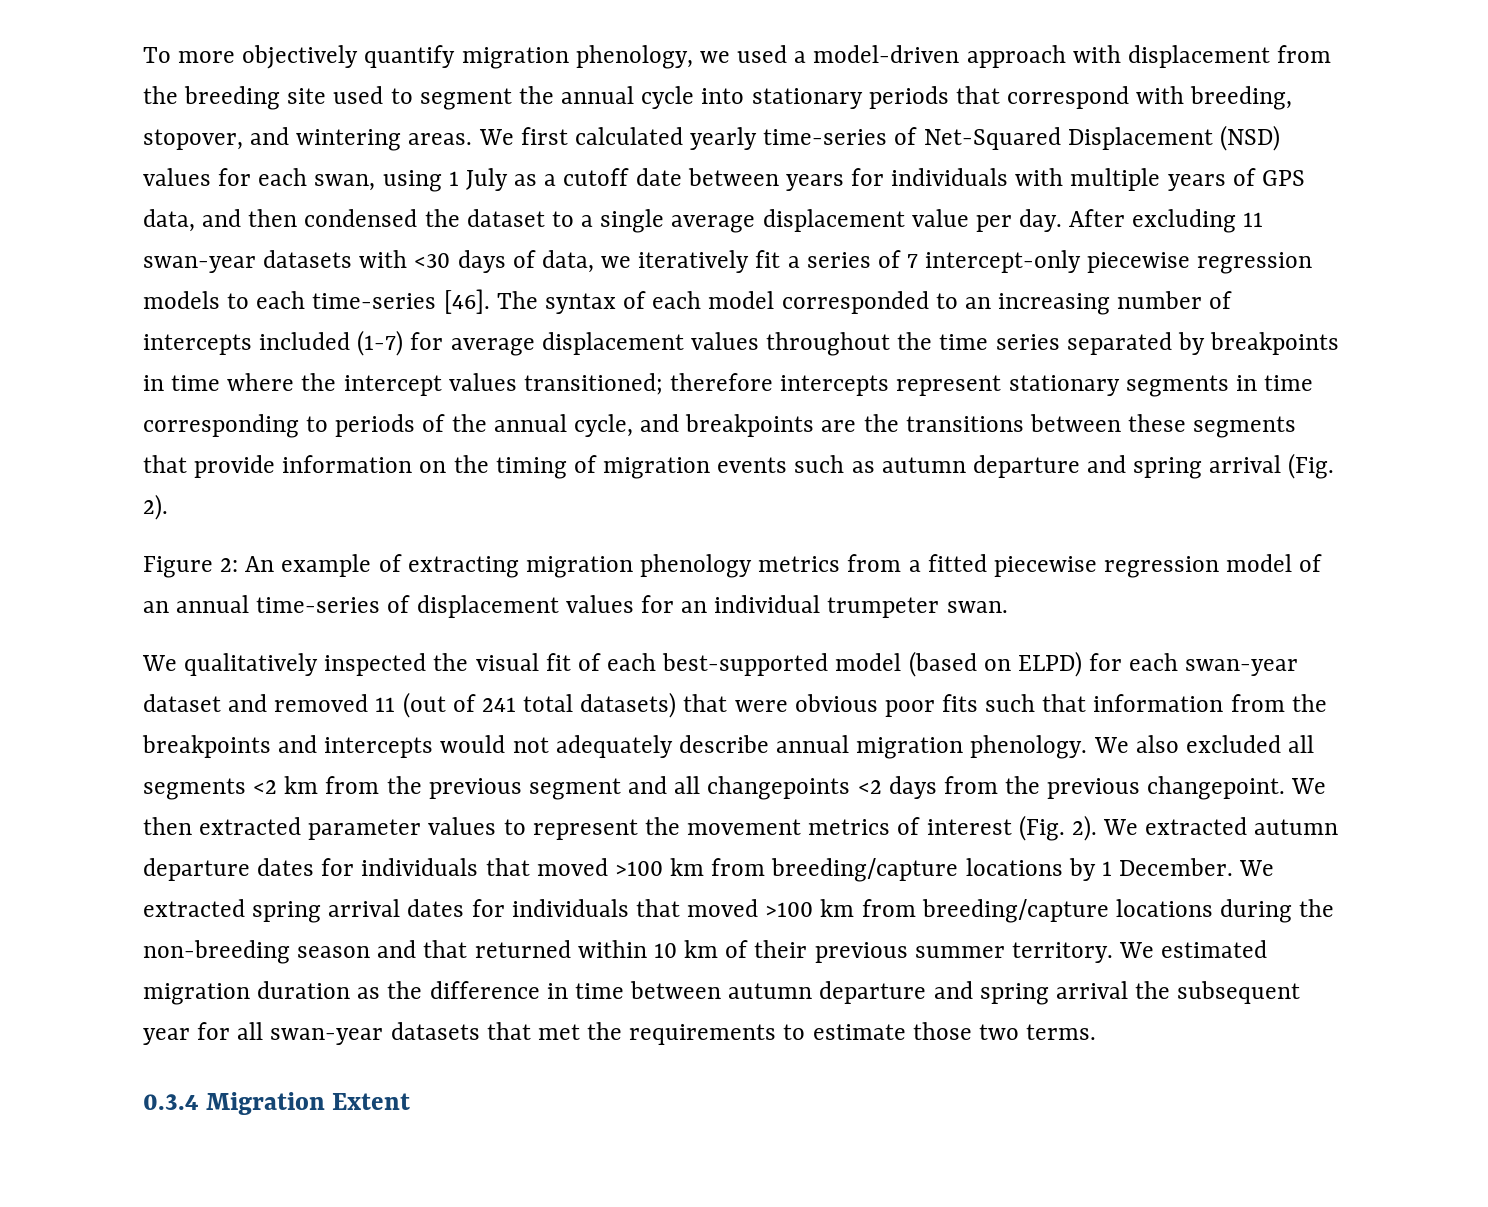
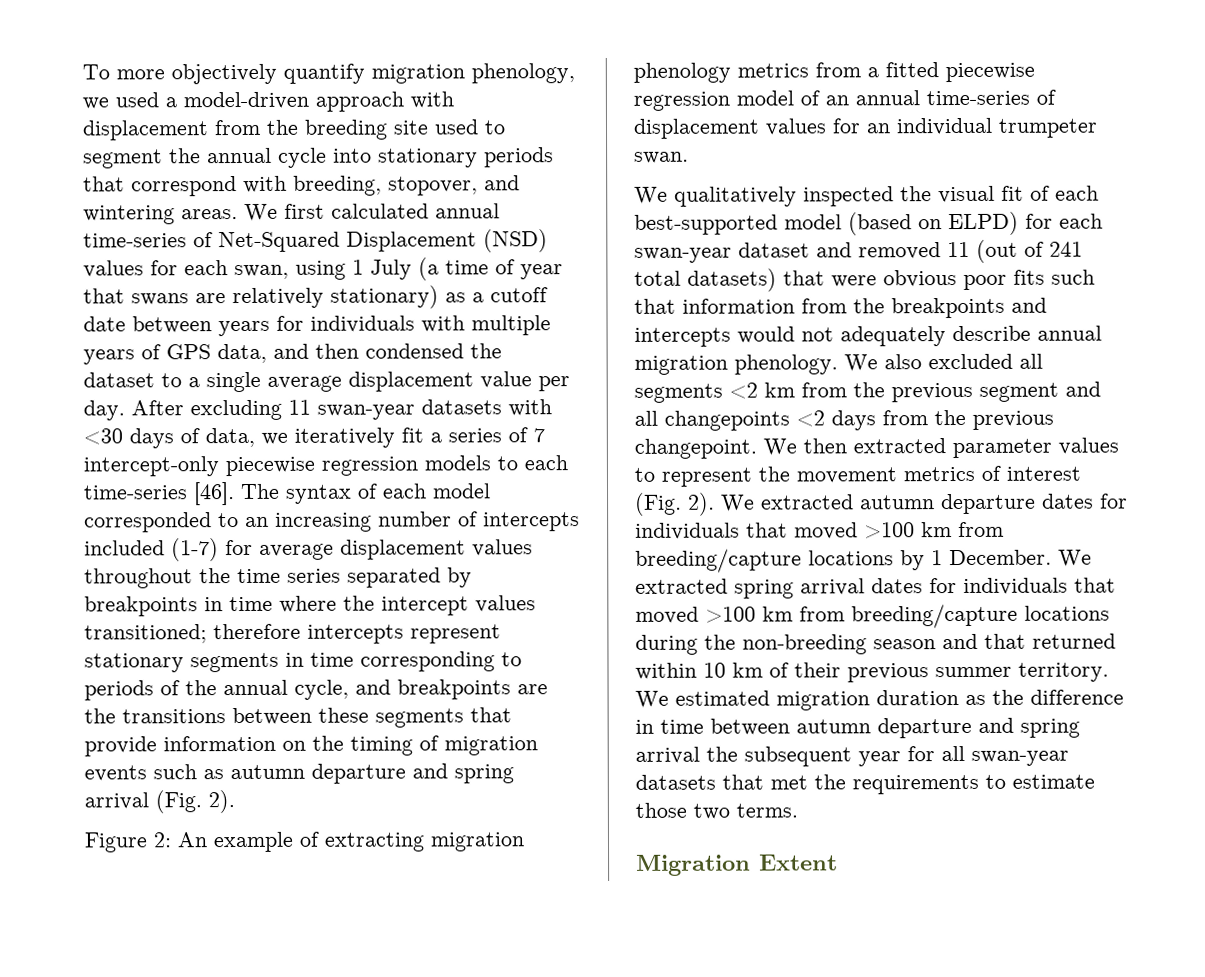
[690,127,758,150] yearly -> [435,203,500,219] annual
(508, 179) none -> [418,257,563,281] [83,285,439,309] (a time of year that swans are relatively stationary)
[143,1094,198,1110] 0.3.4 -> (798, 810) none

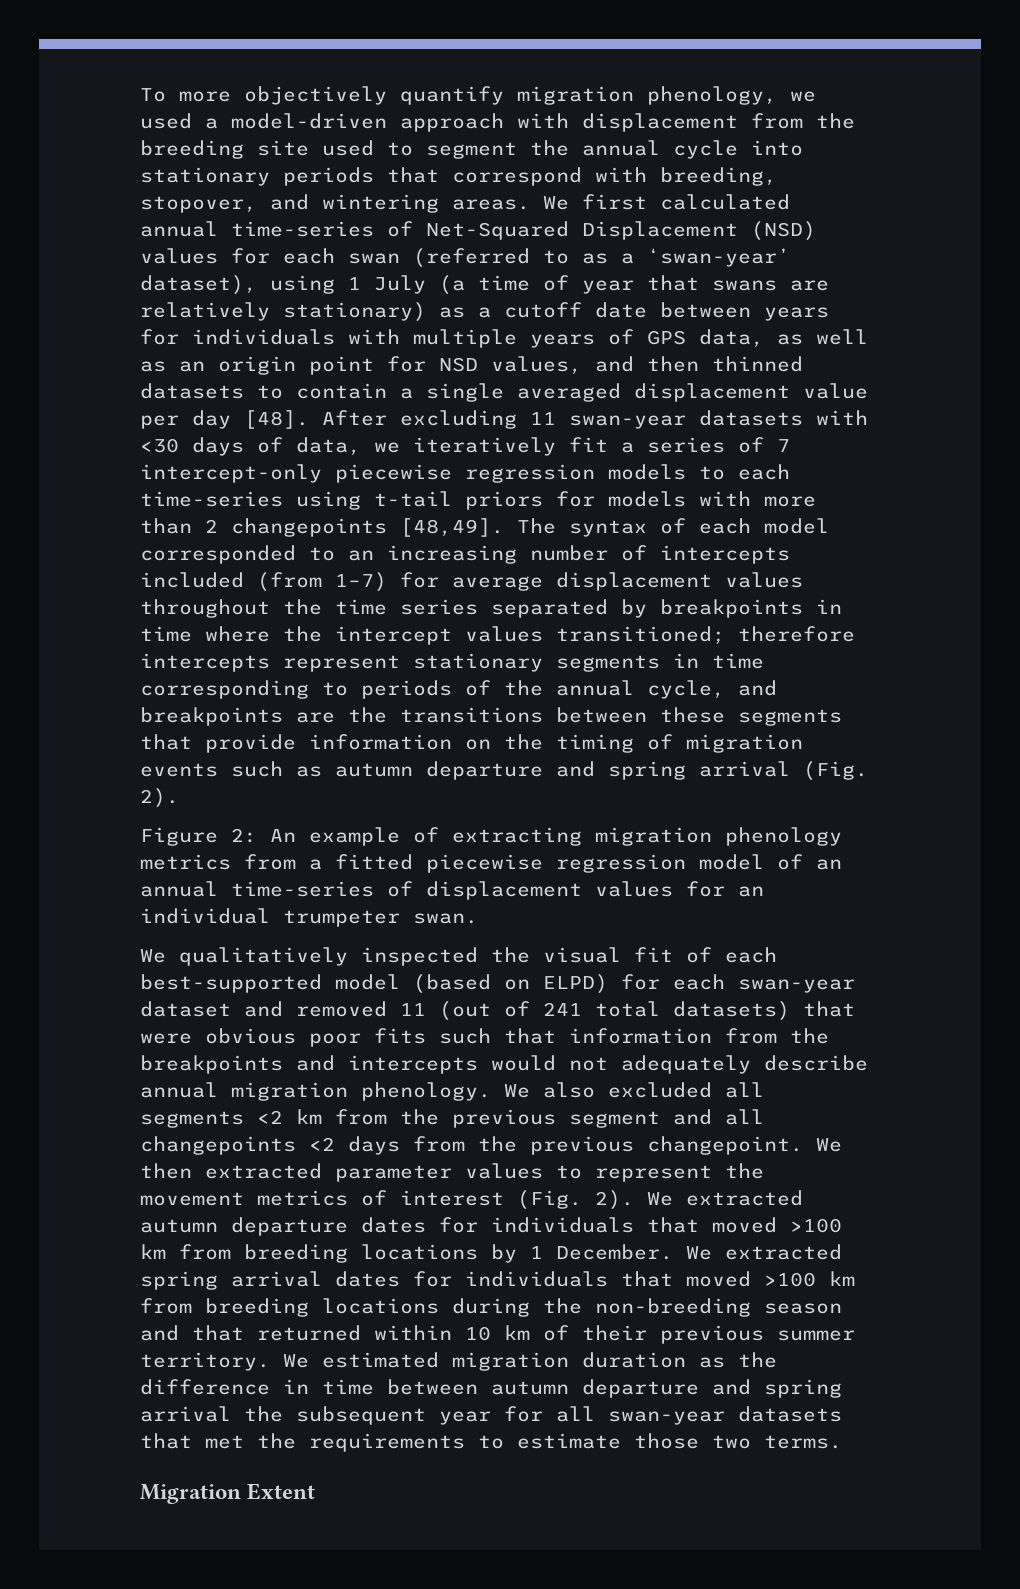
[234,264,289,280] swan, -> [348,248,790,268] [140,275,257,295] swan (referred to as a ‘swan-year’ dataset),
[273,343,502,359] [83,372,182,388] and then condensed the dataset to -> [777,329,868,345] [140,356,803,375] [140,383,387,399] as well as an origin point for NSD values, and then thinned datasets to contain
[267,375,342,392] average -> [517,383,621,402] averaged
[83,400,125,421] day. -> [192,410,309,429] day [48].
[193,482,235,506] [46]. -> [296,491,816,510] [140,518,504,537] using t-tail priors for models with more than 2 changepoints [48,49].
[171,538,219,562] (1-7) -> [257,572,387,592] (from 1–7)
[635,548,802,573] breeding/capture -> [244,1244,348,1263] breeding
[851,603,1018,629] breeding/capture -> [205,1298,309,1317] breeding

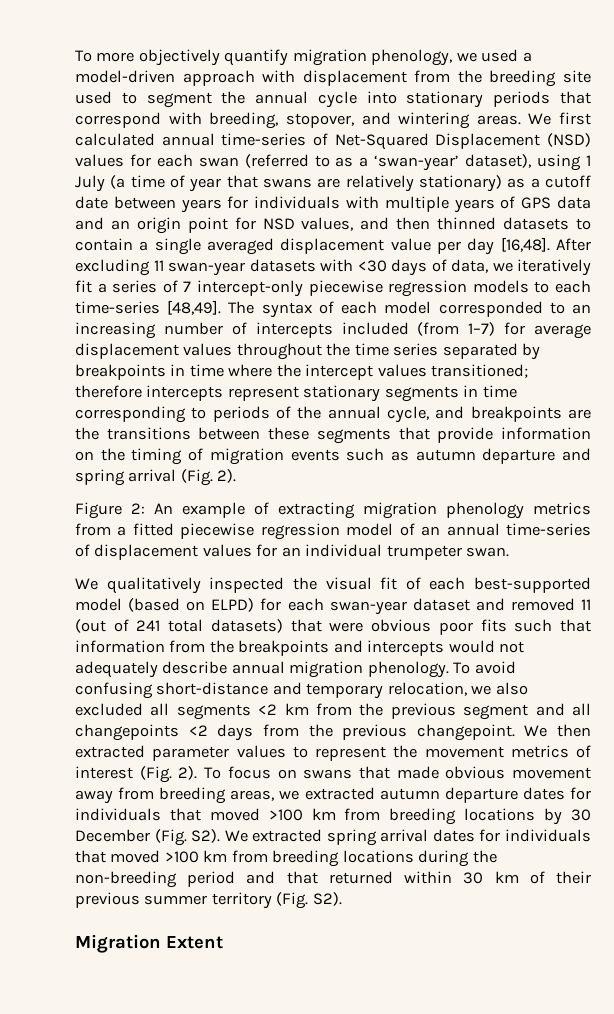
[699,329,868,348] [140,361,166,372] data, as well as -> [557,196,592,209] [75,217,104,230] data and
[244,410,309,429] [48]. -> [500,237,550,252] [16,48].
[296,491,816,510] [140,518,387,537] using t-tail priors for models with more than 2 changepoints -> (160, 307) none
[504,1084,530,1098] We -> [453,661,516,674] [75,682,492,699] To avoid confusing short-distance and temporary relocation, we
[647,1192,673,1206] We -> [204,766,591,779] [75,787,300,804] To focus on swans that made obvious movement away from breeding areas, we
[530,1244,673,1260] 1 December. -> [571,809,592,821] [75,829,221,846] 30 December (Fig. S2).
[764,1303,842,1314] season -> [187,871,236,887] period
[465,1326,491,1341] 10 -> [463,872,484,884] 30
[140,1352,777,1371] [140,1379,842,1398] [140,1406,842,1425] [140,1433,842,1452] territory. We estimated migration duration as the difference in time between autumn departure and spring arrival the subsequent year for all swan-year datasets that met the requirements to estimate those two terms. -> [211,892,342,909] territory (Fig. S2).

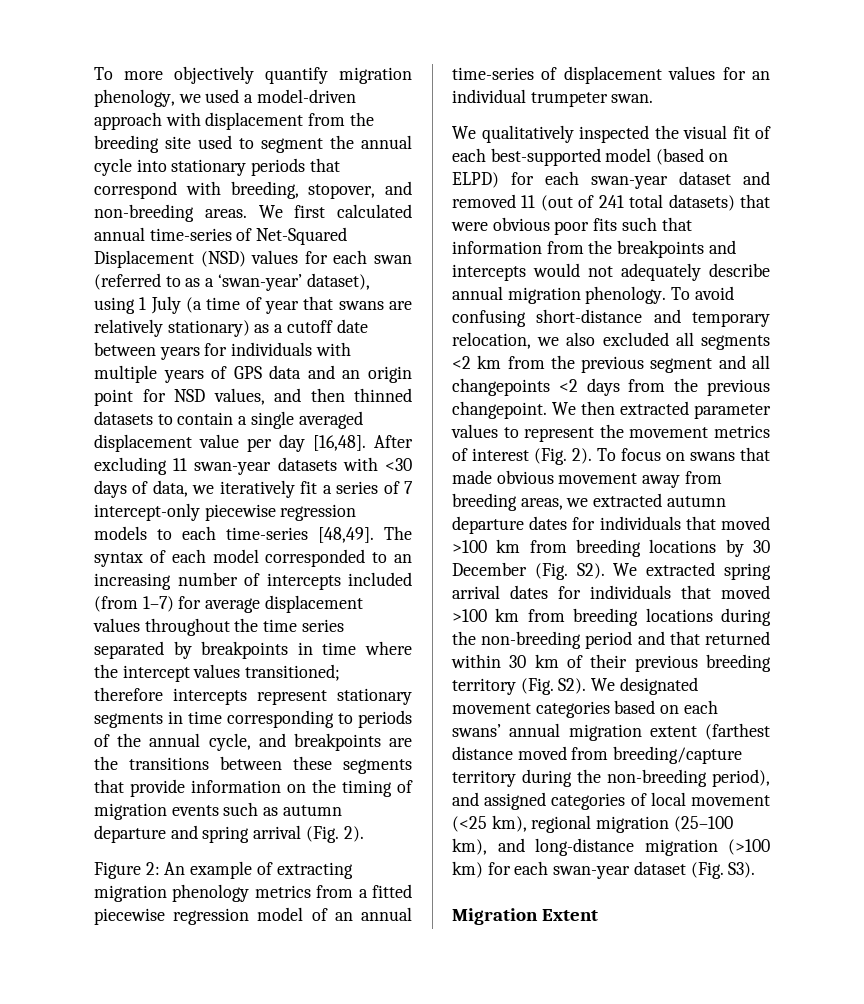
[398,112,471,129] wintering -> [94,204,194,222] non-breeding
[144,895,208,905] summer -> [706,654,771,672] breeding
(342, 899) none -> [591,677,698,695] [452,700,718,718] [452,723,770,741] [452,746,743,764] [452,769,770,787] [452,792,770,810] [452,815,733,833] [452,838,770,856] [452,861,756,879] We designated movement categories based on each swans’ annual migration extent (farthest distance moved from breeding/capture territory during the non-breeding period), and assigned categories of local movement (<25 km), regional migration (25–100 km), and long-distance migration (>100 km) for each swan-year dataset (Fig. S3).

